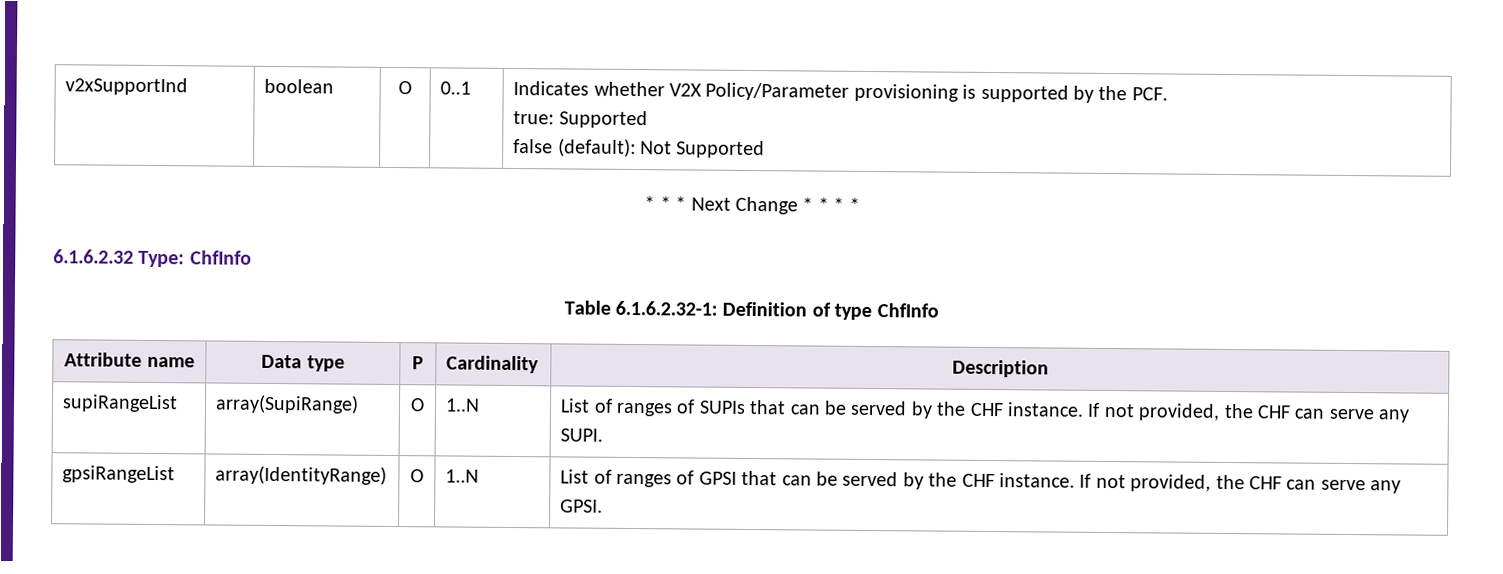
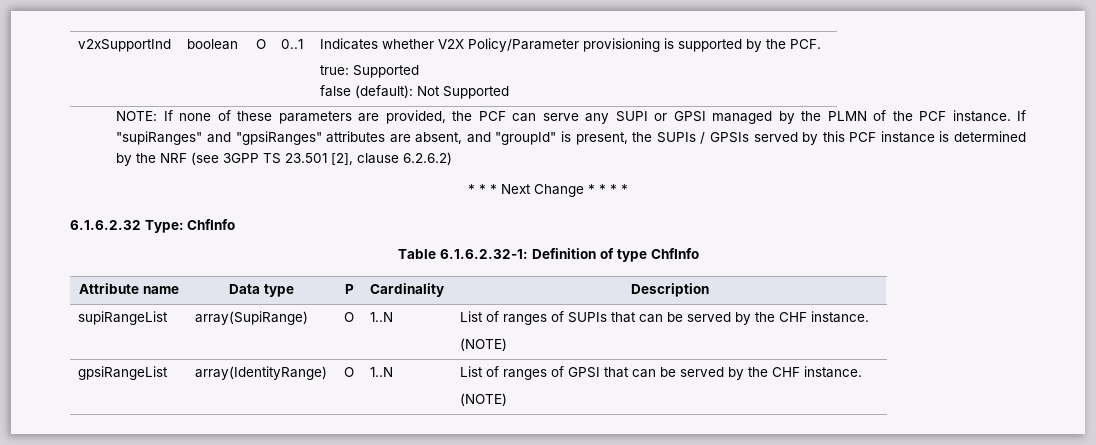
(766, 149) none -> [116,110,1026,124] [116,131,1026,145] [116,152,453,166] // NOTE: If none of these parameters are provided, the PCF can serve any SUPI or GPSI managed by the PLMN of the PCF instance. If "supiRanges" and "gpsiRanges" attributes are absent, and "groupId" is present, the SUPIs / GPSIs served by this PCF instance is determined by the NRF (see 3GPP TS 23.501 [2], clause 6.2.6.2)
[1087,402,1410,423] [560,428,604,442] If not provided, the CHF can serve any SUPI. -> [459,338,507,351] // (NOTE)
[1079,473,1402,494] [560,499,604,513] If not provided, the CHF can serve any GPSI. -> [459,393,507,406] // (NOTE)

